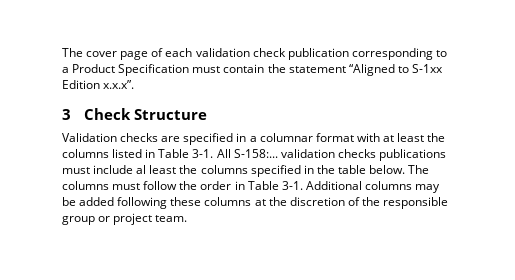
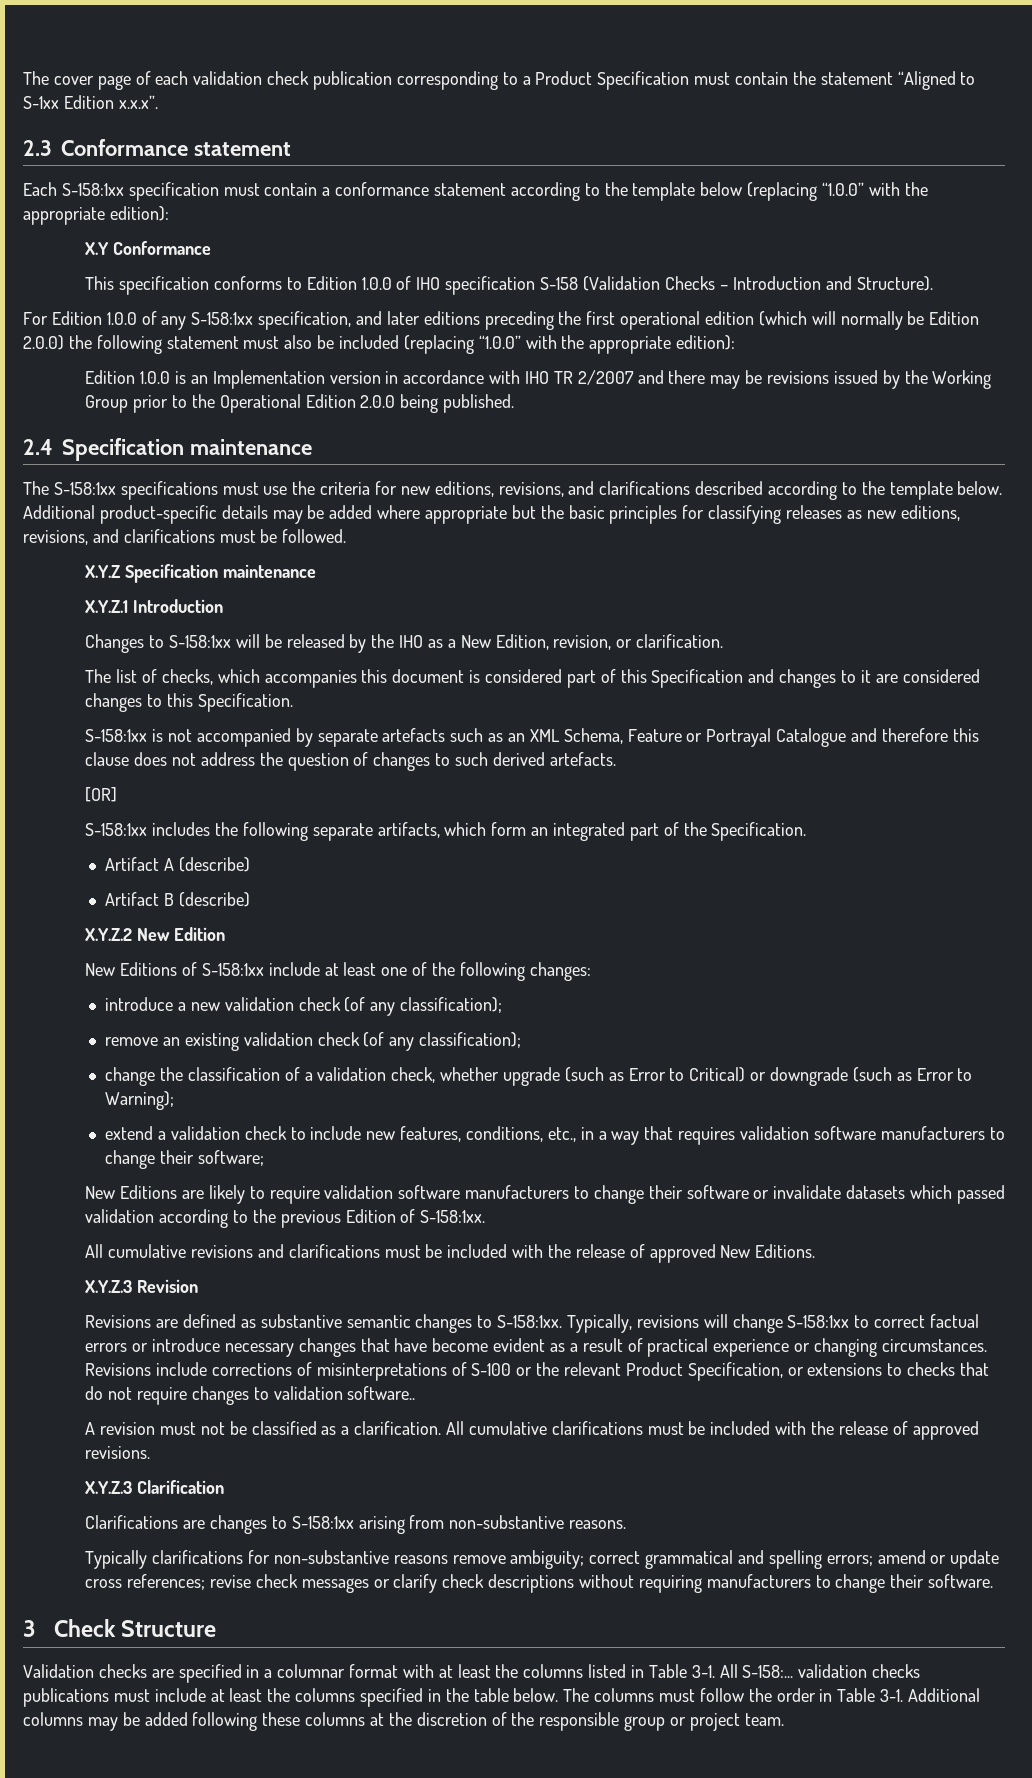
(135, 84) none -> [23,139,291,156] [23,182,928,201] [23,206,169,225] [85,241,212,255] [85,276,934,295] [23,311,980,330] [23,335,736,354] [85,370,992,389] [85,394,515,413] [23,438,312,461] [23,481,1003,500] [23,505,960,524] [23,529,347,545] [85,564,316,583] [85,599,224,613] [85,634,724,653] [85,669,980,688] [85,693,293,712] [85,728,979,747] [85,752,616,771] [85,787,118,802] [85,822,807,841] [105,857,250,872] [105,892,250,907] [85,927,225,941] [85,962,591,981] [105,997,503,1016] [105,1032,522,1051] [105,1067,973,1086] [105,1091,175,1110] [105,1126,1005,1145] [105,1150,264,1169] [85,1185,1005,1204] [85,1209,486,1228] [85,1244,816,1263] [85,1279,199,1293] [85,1314,980,1333] [85,1338,987,1357] [85,1362,990,1381] [85,1386,416,1405] [85,1421,979,1440] [85,1446,151,1459] [85,1480,225,1494] [85,1515,627,1534] [85,1550,1000,1569] [85,1574,994,1593] // 2.3 Conformance statement // Each S-158:1xx specification must contain a conformance statement according to the template below (replacing “1.0.0” with the appropriate edition): // X.Y Conformance // This specification conforms to Edition 1.0.0 of IHO specification S-158 (Validation Checks – Introduction and Structure). // For Edition 1.0.0 of any S-158:1xx specification, and later editions preceding the first operational edition (which will normally be Edition 2.0.0) the following statement must also be included (replacing “1.0.0” with the appropriate edition): // Edition 1.0.0 is an Implementation version in accordance with IHO TR 2/2007 and there may be revisions issued by the Working Group prior to the Operational Edition 2.0.0 being published. // 2.4 Specification maintenance // The S-158:1xx specifications must use the criteria for new editions, revisions, and clarifications described according to the template below. Additional product-specific details may be added where appropriate but the basic principles for classifying releases as new editions, revisions, and clarifications must be followed. // X.Y.Z Specification maintenance // X.Y.Z.1 Introduction // Changes to S-158:1xx will be released by the IHO as a New Edition, revision, or clarification. // The list of checks, which accompanies this document is considered part of this Specification and changes to it are considered changes to this Specification. // S-158:1xx is not accompanied by separate artefacts such as an XML Schema, Feature or Portrayal Catalogue and therefore this clause does not address the question of changes to such derived artefacts. // [OR] // S-158:1xx includes the following separate artifacts, which form an integrated part of the Specification. // Artifact A (describe) // Artifact B (describe) // X.Y.Z.2 New Edition // New Editions of S-158:1xx include at least one of the following changes: // introduce a new validation check (of any classification); // remove an existing validation check (of any classification); // change the classification of a validation check, whether upgrade (such as Error to Critical) or downgrade (such as Error to Warning); // extend a validation check to include new features, conditions, etc., in a way that requires validation software manufacturers to change their software; // New Editions are likely to require validation software manufacturers to change their software or invalidate datasets which passed validation according to the previous Edition of S-158:1xx. // All cumulative revisions and clarifications must be included with the release of approved New Editions. // X.Y.Z.3 Revision // Revisions are defined as substantive semantic changes to S-158:1xx. Typically, revisions will change S-158:1xx to correct factual errors or introduce necessary changes that have become evident as a result of practical experience or changing circumstances. Revisions include corrections of misinterpretations of S-100 or the relevant Product Specification, or extensions to checks that do not require changes to validation software.. // A revision must not be classified as a clarification. All cumulative clarifications must be included with the release of approved revisions. // X.Y.Z.3 Clarification // Clarifications are changes to S-158:1xx arising from non-substantive reasons. // Typically clarifications for non-substantive reasons remove ambiguity; correct grammatical and spelling errors; amend or update cross references; revise check messages or clarify check descriptions without requiring manufacturers to change their software.
[136,165,147,174] al -> [210,1689,225,1702] at

